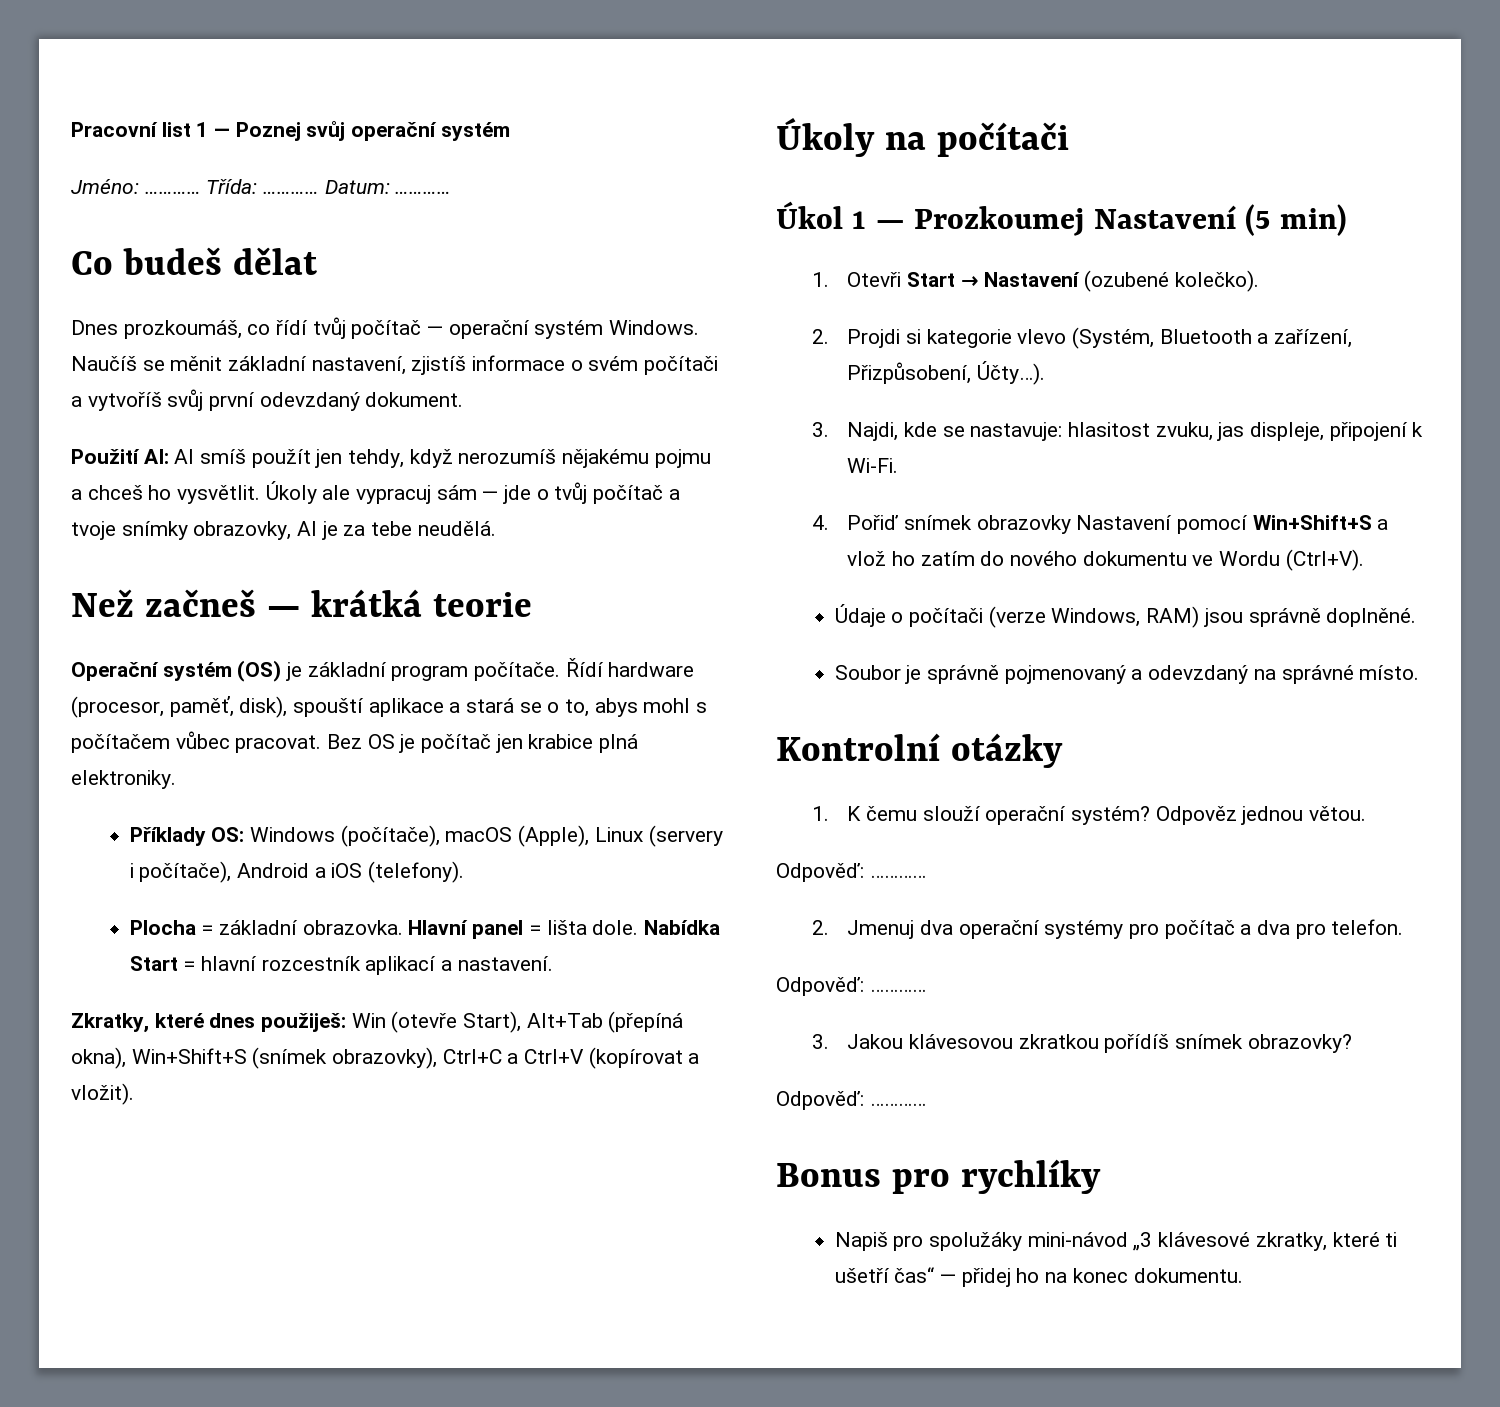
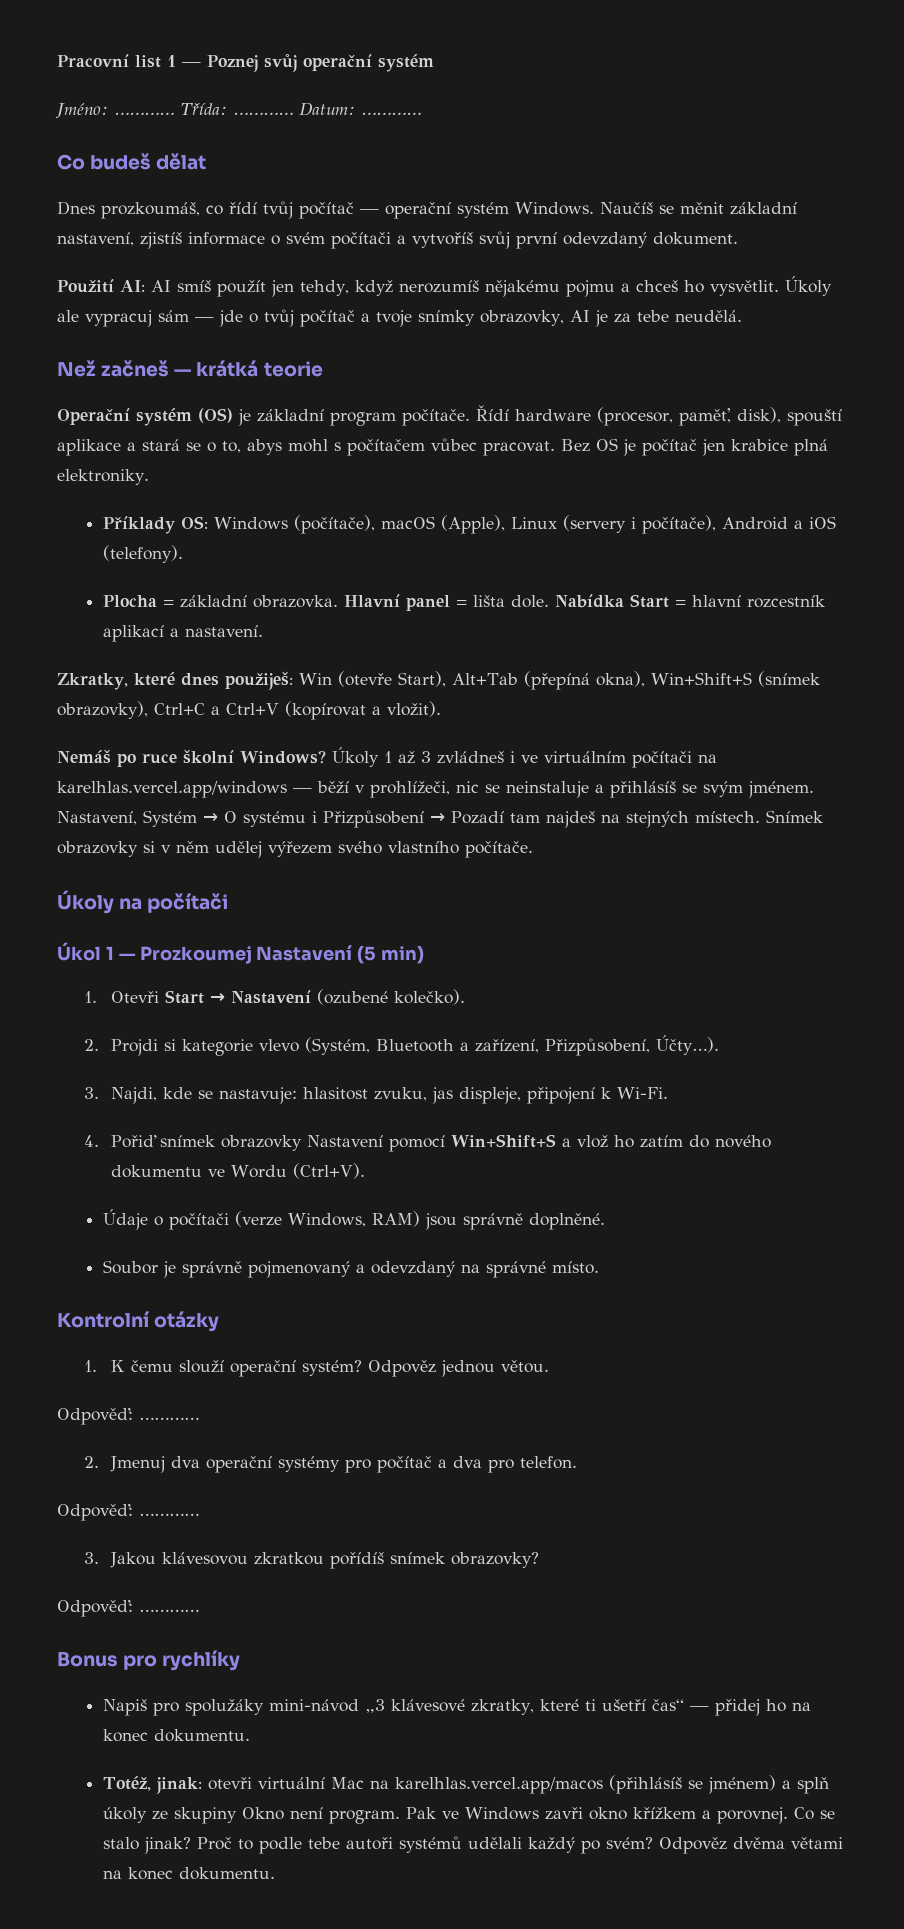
(134, 1094) none -> [57,747,717,768] [57,781,814,798] [57,810,823,828] [57,841,533,858] // Nemáš po ruce školní Windows? Úkoly 1 až 3 zvládneš i ve virtuálním počítači na karelhlas.vercel.app/windows — běží v prohlížeči, nic se neinstaluje a přihlásíš se svým jménem. Nastavení, Systém → O systému i Přizpůsobení → Pozadí tam najdeš na stejných místech. Snímek obrazovky si v něm udělej výřezem svého vlastního počítače.
(1243, 1275) none -> [103,1775,830,1794] [103,1807,836,1824] [103,1836,844,1854] [103,1867,276,1880] // Totéž, jinak: otevři virtuální Mac na karelhlas.vercel.app/macos (přihlásíš se jménem) a splň úkoly ze skupiny Okno není program. Pak ve Windows zavři okno křížkem a porovnej. Co se stalo jinak? Proč to podle tebe autoři systémů udělali každý po svém? Odpověz dvěma větami na konec dokumentu.

